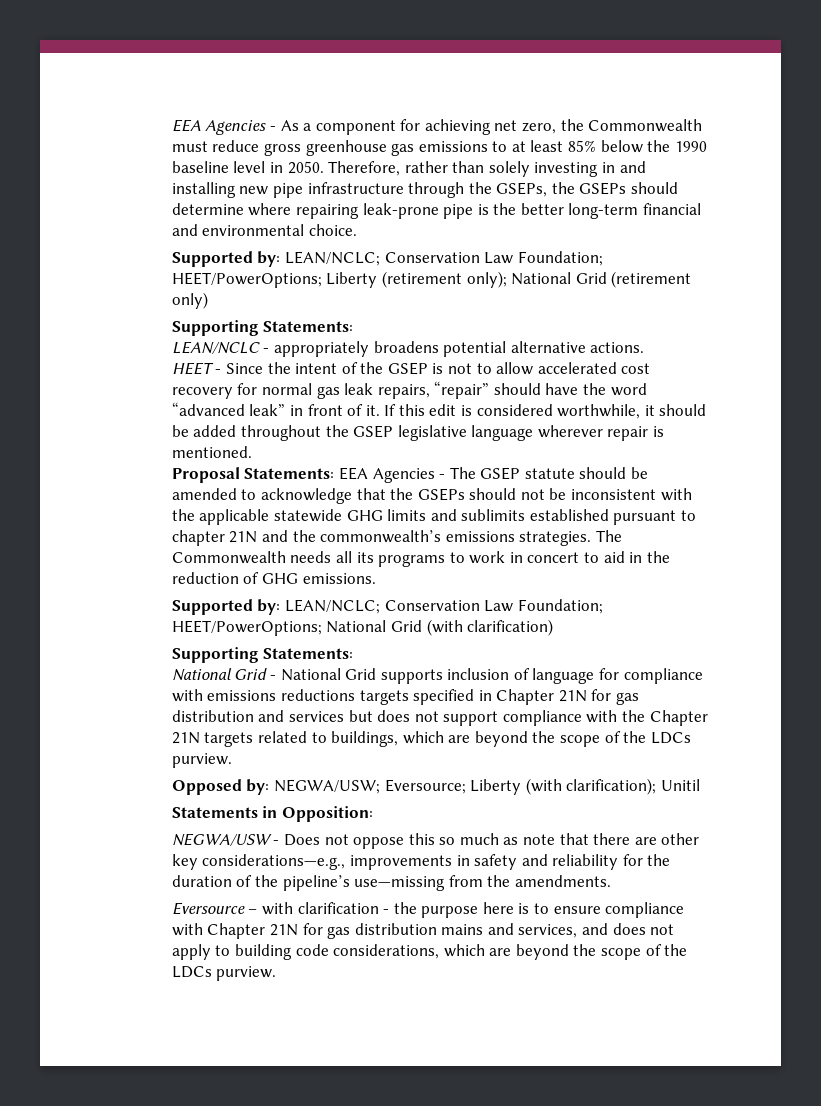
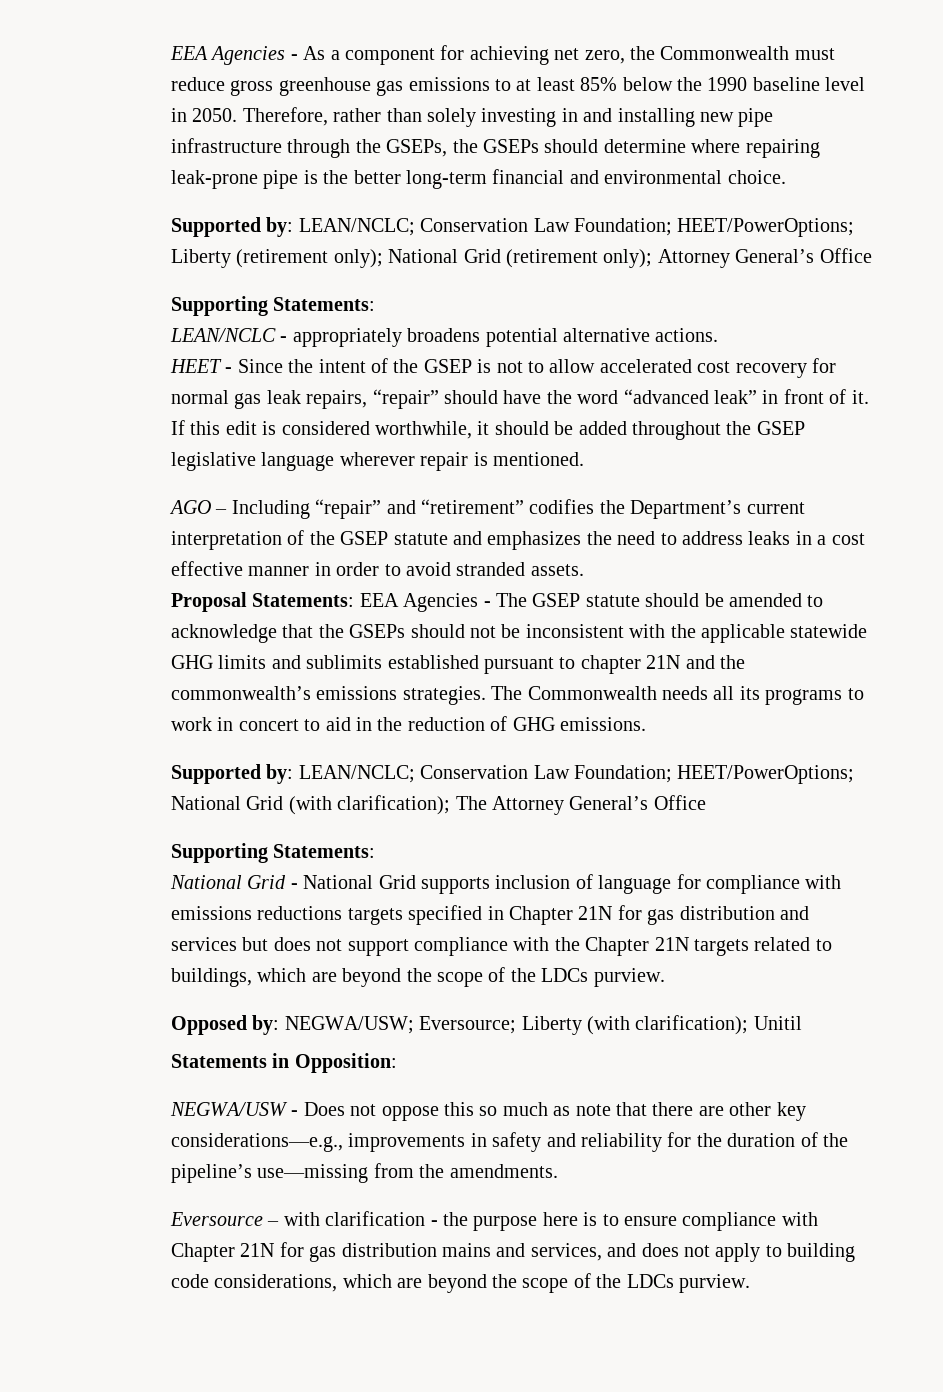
[171,292,208,309] only) -> [603,248,872,268] only); Attorney General’s Office
(252, 452) none -> [168,499,805,519] [170,530,865,550] [170,561,584,576] // AGO – Including “repair” and “retirement” codifies the Department’s current interpretation of the GSEP statute and emphasizes the need to address leaks in a cost effective manner in order to avoid stranded assets.
[467,619,554,636] clarification) -> [337,795,706,815] clarification); The Attorney General’s Office

